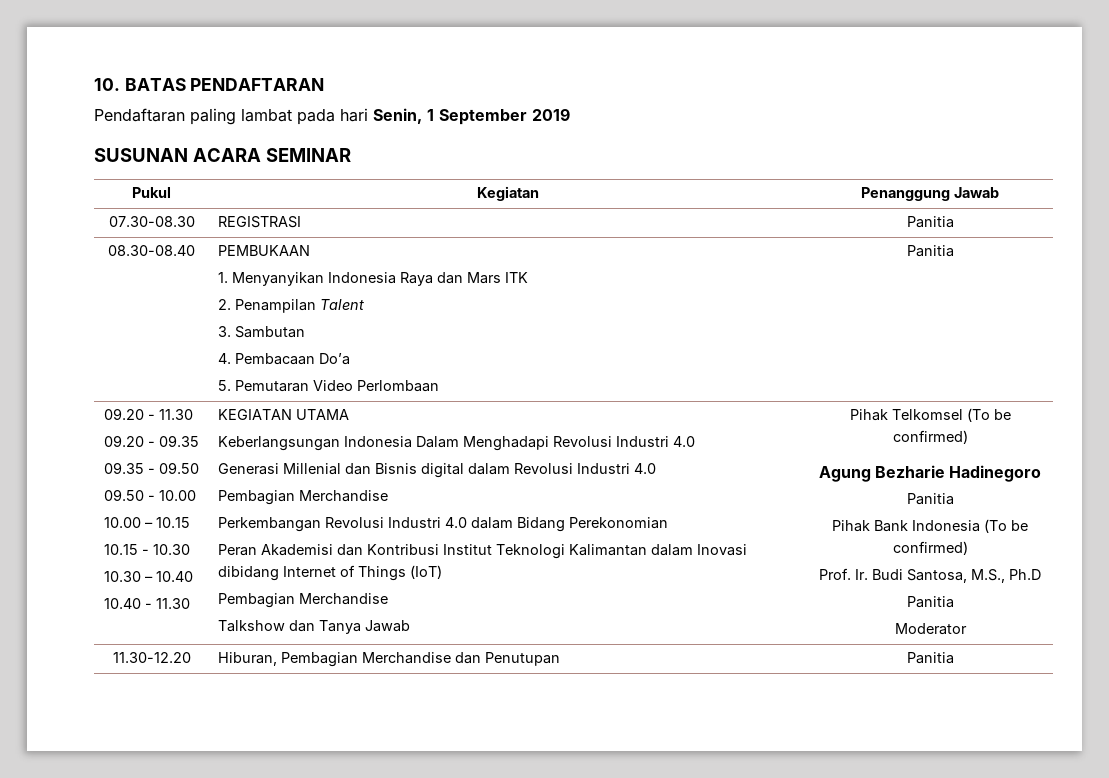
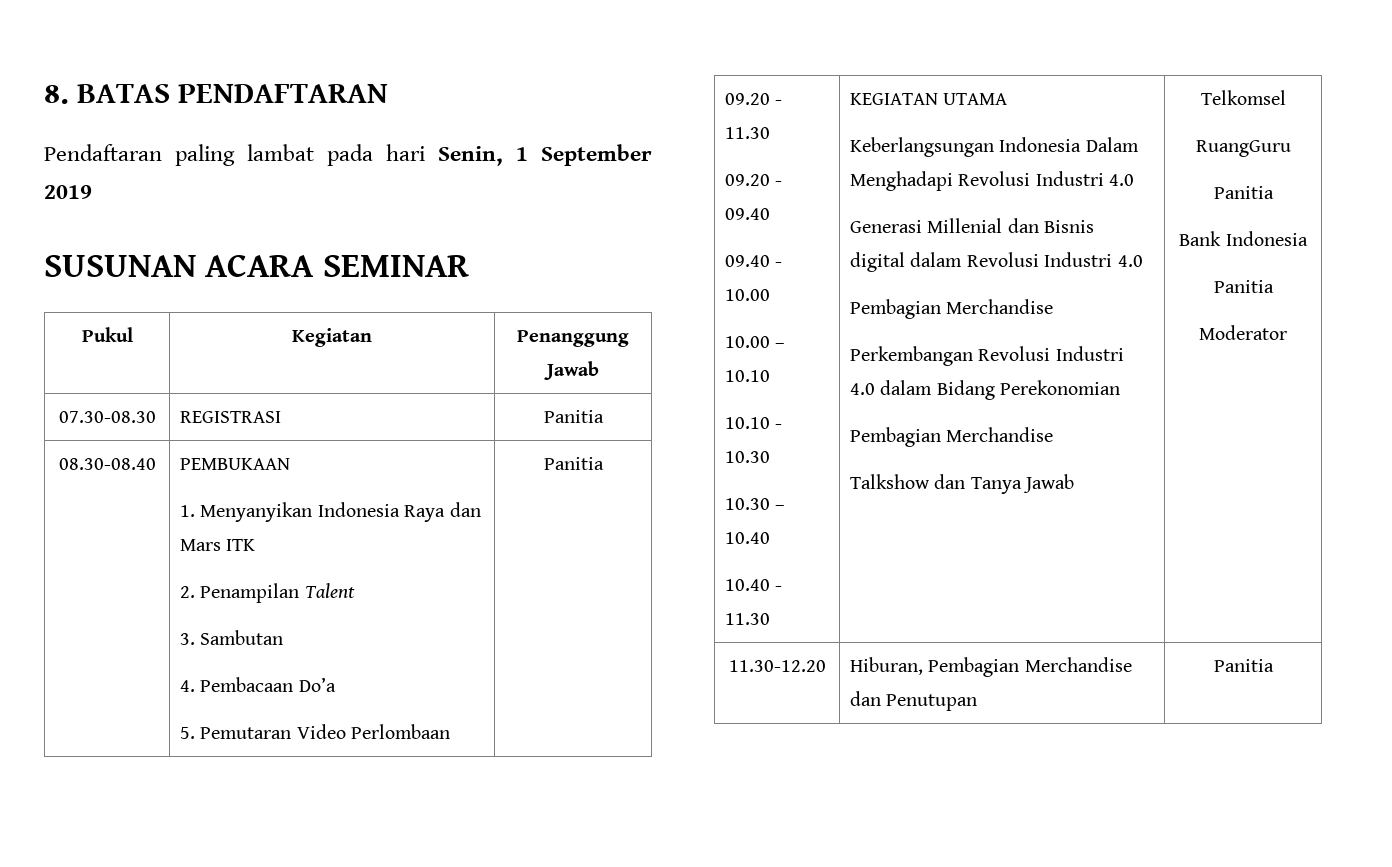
[94,78,120,91] 10. -> [44,85,69,104] 8.
[158,435,199,447] [104,462,199,474] [103,489,144,501] 09.35 // 09.35 - 09.50 // 09.50 -> [724,208,770,220] [724,255,770,267] 09.40 // 09.40
[155,517,190,528] [103,544,138,555] 10.15 // 10.15 -> [724,370,770,382] [724,417,770,429] 10.10 // 10.10
[217,544,747,559] [217,565,442,581] // Peran Akademisi dan Kontribusi Institut Teknologi Kalimantan dalam Inovasi dibidang Internet of Things (IoT) -> (1121, 387) none
[849,409,888,421] Pihak -> (1075, 483) none
[966,408,1011,422] [892,430,968,444] [818,465,1042,482] [906,493,954,505] [832,520,870,532] (To be confirmed) // Agung Bezharie Hadinegoro // Panitia // Pihak -> [1195,140,1291,157] [1213,186,1274,199] // RuangGuru // Panitia //
[984,519,1028,533] [892,541,968,555] [819,568,1041,583] (To be confirmed) // Prof. Ir. Budi Santosa, M.S., Ph.D -> (1308, 238) none

